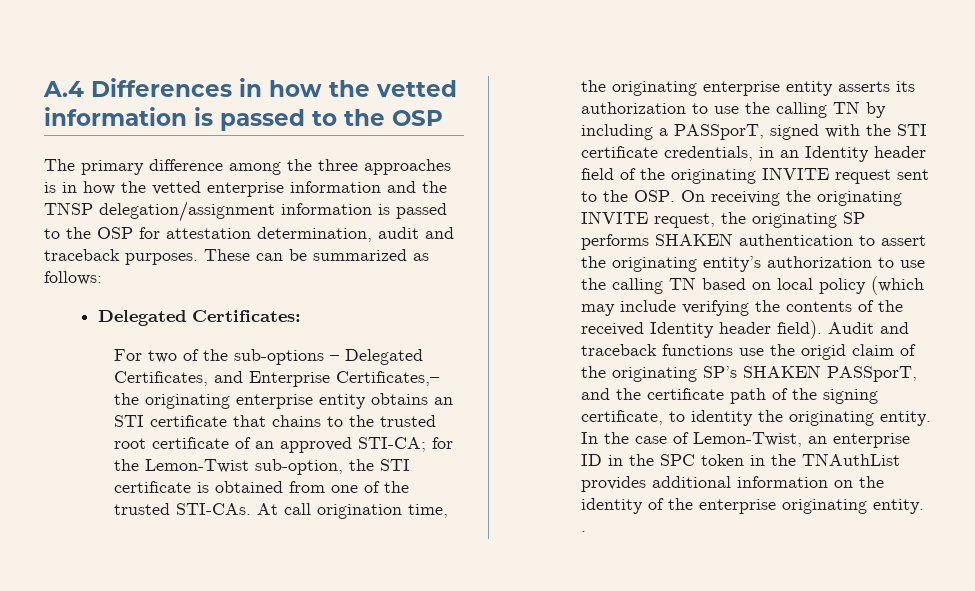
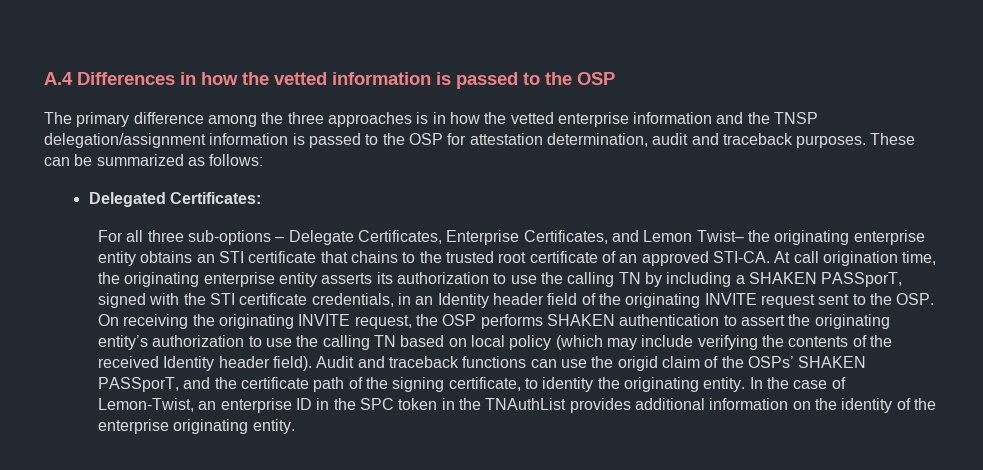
[147,349,423,365] [113,371,439,387] two of the sub-options – Delegated Certificates, and Enterprise Certificates,– -> [126,230,744,245] all three sub-options – Delegate Certificates, Enterprise Certificates, and Lemon Twist–
[357,437,453,452] [113,459,410,475] [113,481,409,493] [113,503,251,515] STI-CA; for the Lemon-Twist sub-option, the STI certificate is obtained from one of the trusted STI-CAs. -> [712,251,770,263] STI-CA.
(668, 132) none -> [748,272,817,284] SHAKEN
[751,212,865,228] originating SP -> [442,314,477,326] OSP
(733, 350) none -> [530,359,557,368] can
[611,366,737,382] originating SP’s -> [747,356,794,368] OSPs’
[580,531,586,532] . -> (295, 426) none

